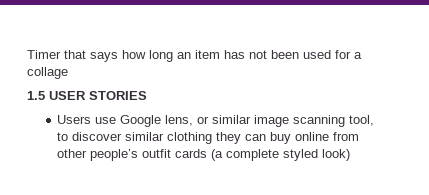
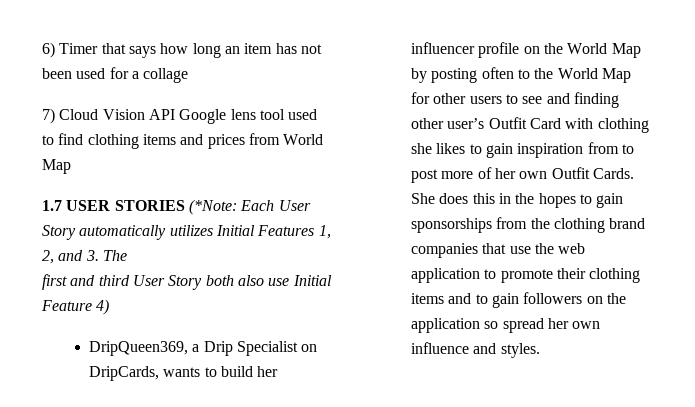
(27, 54) none -> [42,42,55,58] 6)
[27,91,147,100] [57,115,375,127] [57,132,360,144] [57,149,351,161] 1.5 USER STORIES // Users use Google lens, or similar image scanning tool, to discover similar clothing they can buy online from other people’s outfit cards (a complete styled look) -> [42,108,318,124] [42,133,324,149] [42,159,71,174] [42,199,311,215] [42,225,331,240] [42,250,127,264] [42,274,332,290] [41,299,110,315] [88,341,318,356] [88,366,279,381] [410,42,641,58] [410,67,631,83] [410,92,619,108] [410,117,649,133] [410,142,634,158] [410,167,634,183] [410,193,624,208] [410,217,646,233] [410,243,586,258] [410,268,641,283] [410,292,626,308] [410,318,601,333] [410,342,540,358] 7) Cloud Vision API Google lens tool used to find clothing items and prices from World Map // 1.7 USER STORIES (*Note: Each User Story automatically utilizes Initial Features 1, 2, and 3. The // first and third User Story both also use Initial Feature 4) // DripQueen369, a Drip Specialist on DripCards, wants to build her influencer profile on the World Map by posting often to the World Map for other users to see and finding other user’s Outfit Card with clothing she likes to gain inspiration from to post more of her own Outfit Cards. She does this in the hopes to gain sponsorships from the clothing brand companies that use the web application to promote their clothing items and to gain followers on the application so spread her own influence and styles.

